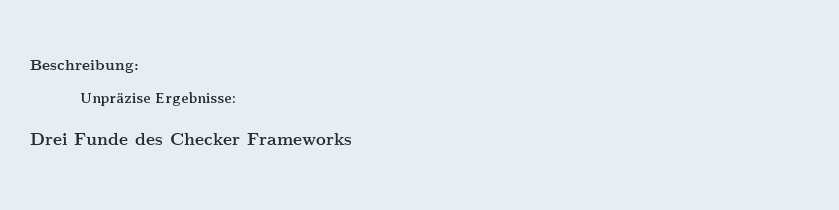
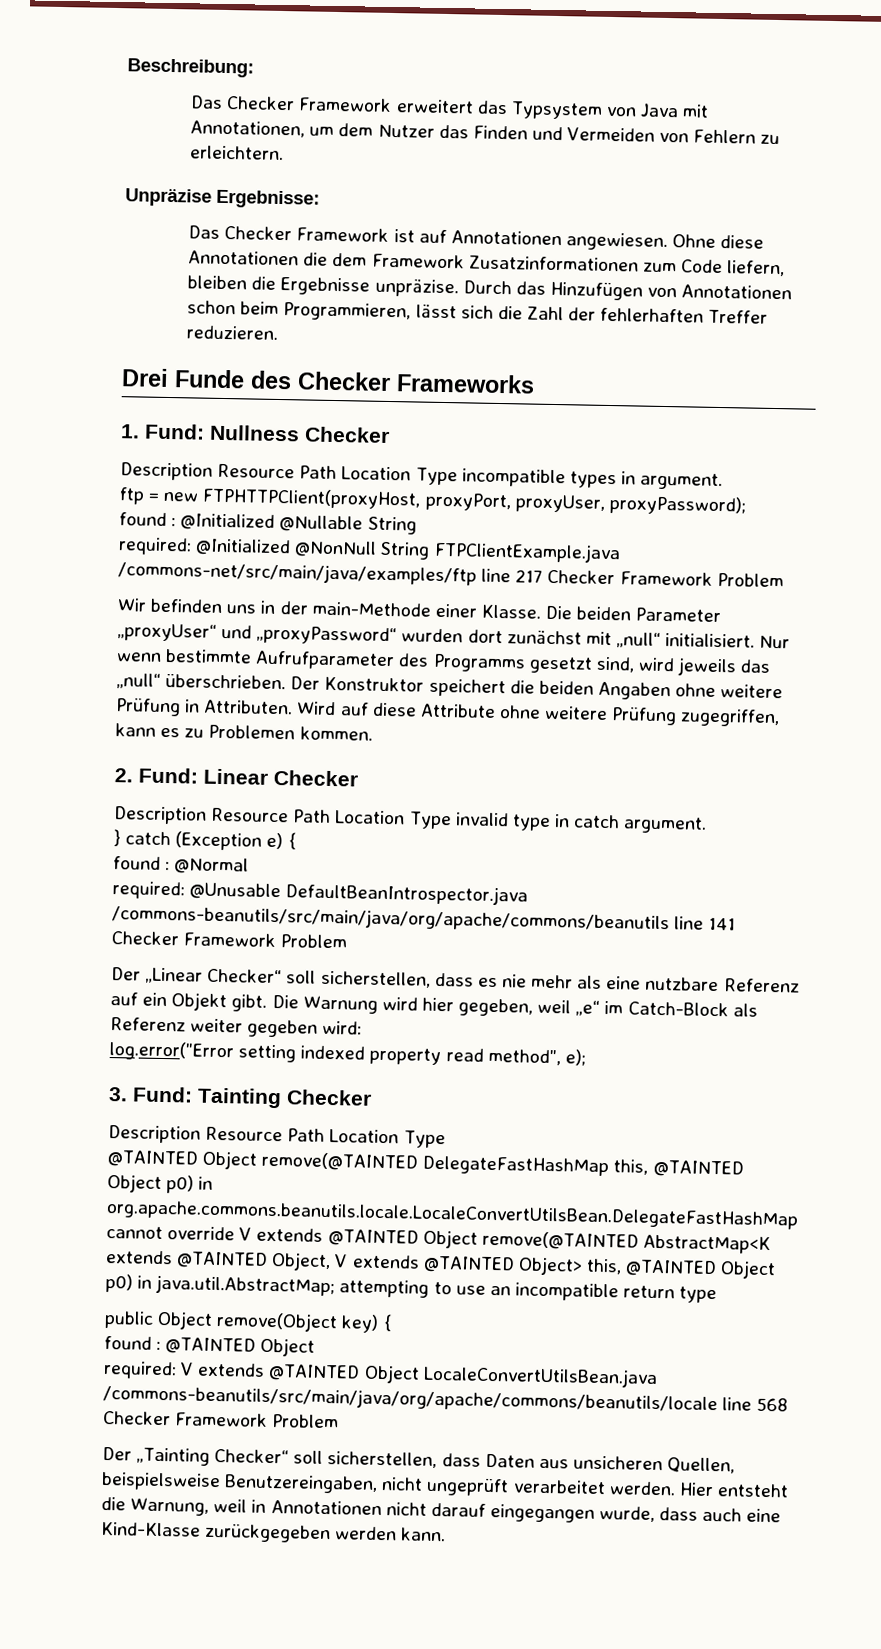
[79,92,236,106] Unpräzise Ergebnisse: -> [190,95,710,120] [190,120,781,145] [190,145,285,161] [125,188,320,209] [188,225,765,252] [188,250,786,277] [187,275,793,301] [187,300,769,324] [186,325,280,340] Das Checker Framework erweitert das Typsystem von Java mit Annotationen, um dem Nutzer das Finden und Vermeiden von Fehlern zu erleichtern. // Unpräzise Ergebnisse: // Das Checker Framework ist auf Annotationen angewiesen. Ohne diese Annotationen die dem Framework Zusatzinformationen zum Code liefern, bleiben die Ergebnisse unpräzise. Durch das Hinzufügen von Annotationen schon beim Programmieren, lässt sich die Zahl der fehlerhaften Treffer reduzieren.
(352, 139) none -> [120,423,390,444] [120,462,724,491] [119,487,746,516] [119,512,417,535] [118,537,621,564] [117,561,784,588] [117,598,722,623] [117,623,791,649] [116,648,772,677] [116,673,784,701] [115,698,781,728] [115,723,373,741] [114,767,358,787] [113,806,708,834] [113,829,296,851] [113,856,250,875] [112,881,529,906] [111,905,737,934] [111,931,348,949] [111,967,800,993] [110,992,758,1017] [110,1017,363,1038] [109,1041,586,1066] [108,1086,372,1109] [108,1125,446,1149] [107,1150,744,1178] [107,1174,214,1194] [106,1200,799,1230] [106,1226,771,1255] [105,1250,777,1280] [105,1273,718,1304] [104,1310,392,1333] [104,1335,316,1357] [103,1360,658,1389] [102,1384,789,1415] [103,1410,340,1429] [102,1446,736,1474] [101,1471,789,1498] [101,1496,782,1523] [101,1521,447,1544] // 1. Fund: Nullness Checker // Description Resource Path Location Type incompatible types in argument. // ftp = new FTPHTTPClient(proxyHost, proxyPort, proxyUser, proxyPassword); // found : @Initialized @Nullable String // required: @Initialized @NonNull String FTPClientExample.java /commons-net/src/main/java/examples/ftp line 217 Checker Framework Problem // Wir befinden uns in der main-Methode einer Klasse. Die beiden Parameter „proxyUser“ und „proxyPassword“ wurden dort zunächst mit „null“ initialisiert. Nur wenn bestimmte Aufrufparameter des Programms gesetzt sind, wird jeweils das „null“ überschrieben. Der Konstruktor speichert die beiden Angaben ohne weitere Prüfung in Attributen. Wird auf diese Attribute ohne weitere Prüfung zugegriffen, kann es zu Problemen kommen. // 2. Fund: Linear Checker // Description Resource Path Location Type invalid type in catch argument. // } catch (Exception e) { // found : @Normal // required: @Unusable DefaultBeanIntrospector.java /commons-beanutils/src/main/java/org/apache/commons/beanutils line 141 Checker Framework Problem // Der „Linear Checker“ soll sicherstellen, dass es nie mehr als eine nutzbare Referenz auf ein Objekt gibt. Die Warnung wird hier gegeben, weil „e“ im Catch-Block als Referenz weiter gegeben wird: // log.error("Error setting indexed property read method", e); // 3. Fund: Tainting Checker // Description Resource Path Location Type // @TAINTED Object remove(@TAINTED DelegateFastHashMap this, @TAINTED Object p0) in org.apache.commons.beanutils.locale.LocaleConvertUtilsBean.DelegateFastHashMap cannot override V extends @TAINTED Object remove(@TAINTED AbstractMap<K extends @TAINTED Object, V extends @TAINTED Object> this, @TAINTED Object p0) in java.util.AbstractMap; attempting to use an incompatible return type // public Object remove(Object key) { // found : @TAINTED Object // required: V extends @TAINTED Object LocaleConvertUtilsBean.java /commons-beanutils/src/main/java/org/apache/commons/beanutils/locale line 568 Checker Framework Problem // Der „Tainting Checker“ soll sicherstellen, dass Daten aus unsicheren Quellen, beispielsweise Benutzereingaben, nicht ungeprüft verarbeitet werden. Hier entsteht die Warnung, weil in Annotationen nicht darauf eingegangen wurde, dass auch eine Kind-Klasse zurückgegeben werden kann.

